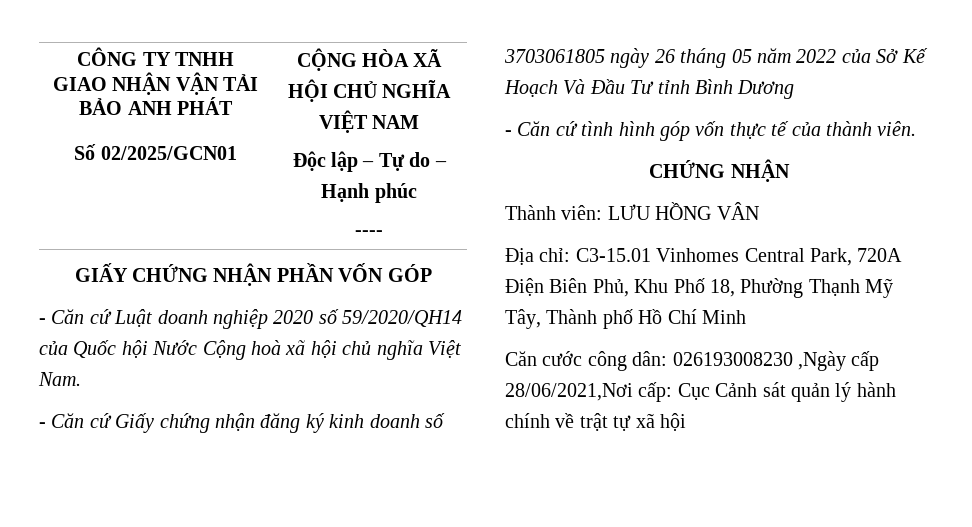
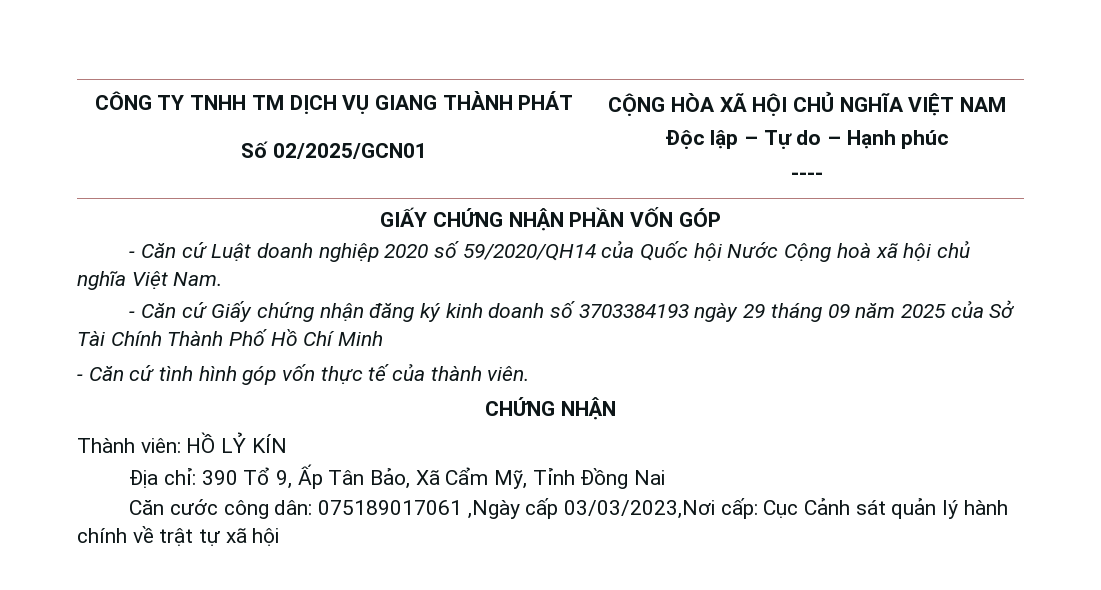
[52,72,259,95] [79,98,172,115] GIAO NHẬN VẬN TẢI BẢO ANH -> [251,91,513,114] TM DỊCH VỤ GIANG THÀNH
[504,48,928,68] [504,79,795,99] 3703061805 ngày 26 tháng 05 năm 2022 của Sở Kế Hoạch Và Đầu Tư tỉnh Bình Dương -> [578,300,1016,322] [77,329,384,346] 3703384193 ngày 29 tháng 09 năm 2025 của Sở Tài Chính Thành Phố Hồ Chí Minh
[607,202,759,220] LƯU HỒNG VÂN -> [186,432,287,453] HỒ LỶ KÍN
[575,248,903,266] [505,278,894,298] [505,309,746,329] C3-15.01 Vinhomes Central Park, 720A Điện Biên Phủ, Khu Phố 18, Phường Thạnh Mỹ Tây, Thành phố Hồ Chí Minh -> [201,464,666,489] 390 Tổ 9, Ấp Tân Bảo, Xã Cẩm Mỹ, Tỉnh Đồng Nai
[672,352,793,366] 026193008230 -> [318,500,463,515] 075189017061
[505,383,633,401] 28/06/2021,Nơi -> [564,500,716,519] 03/03/2023,Nơi

